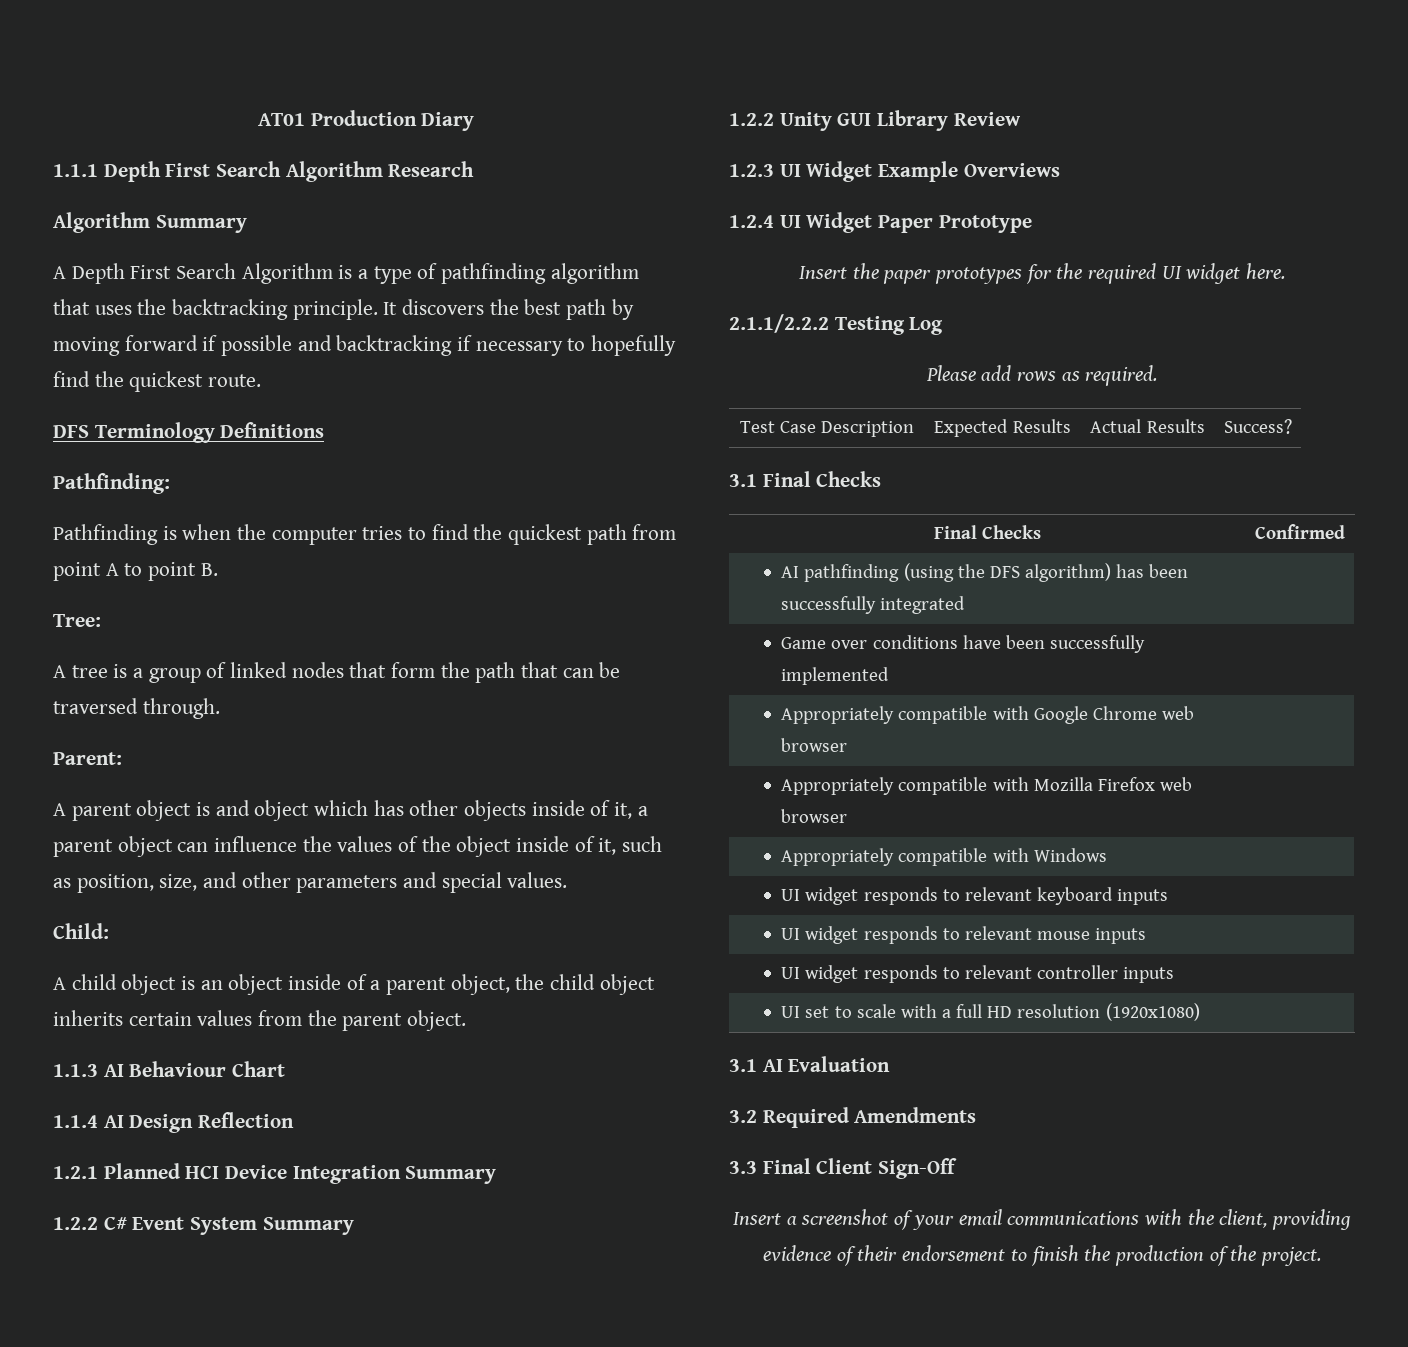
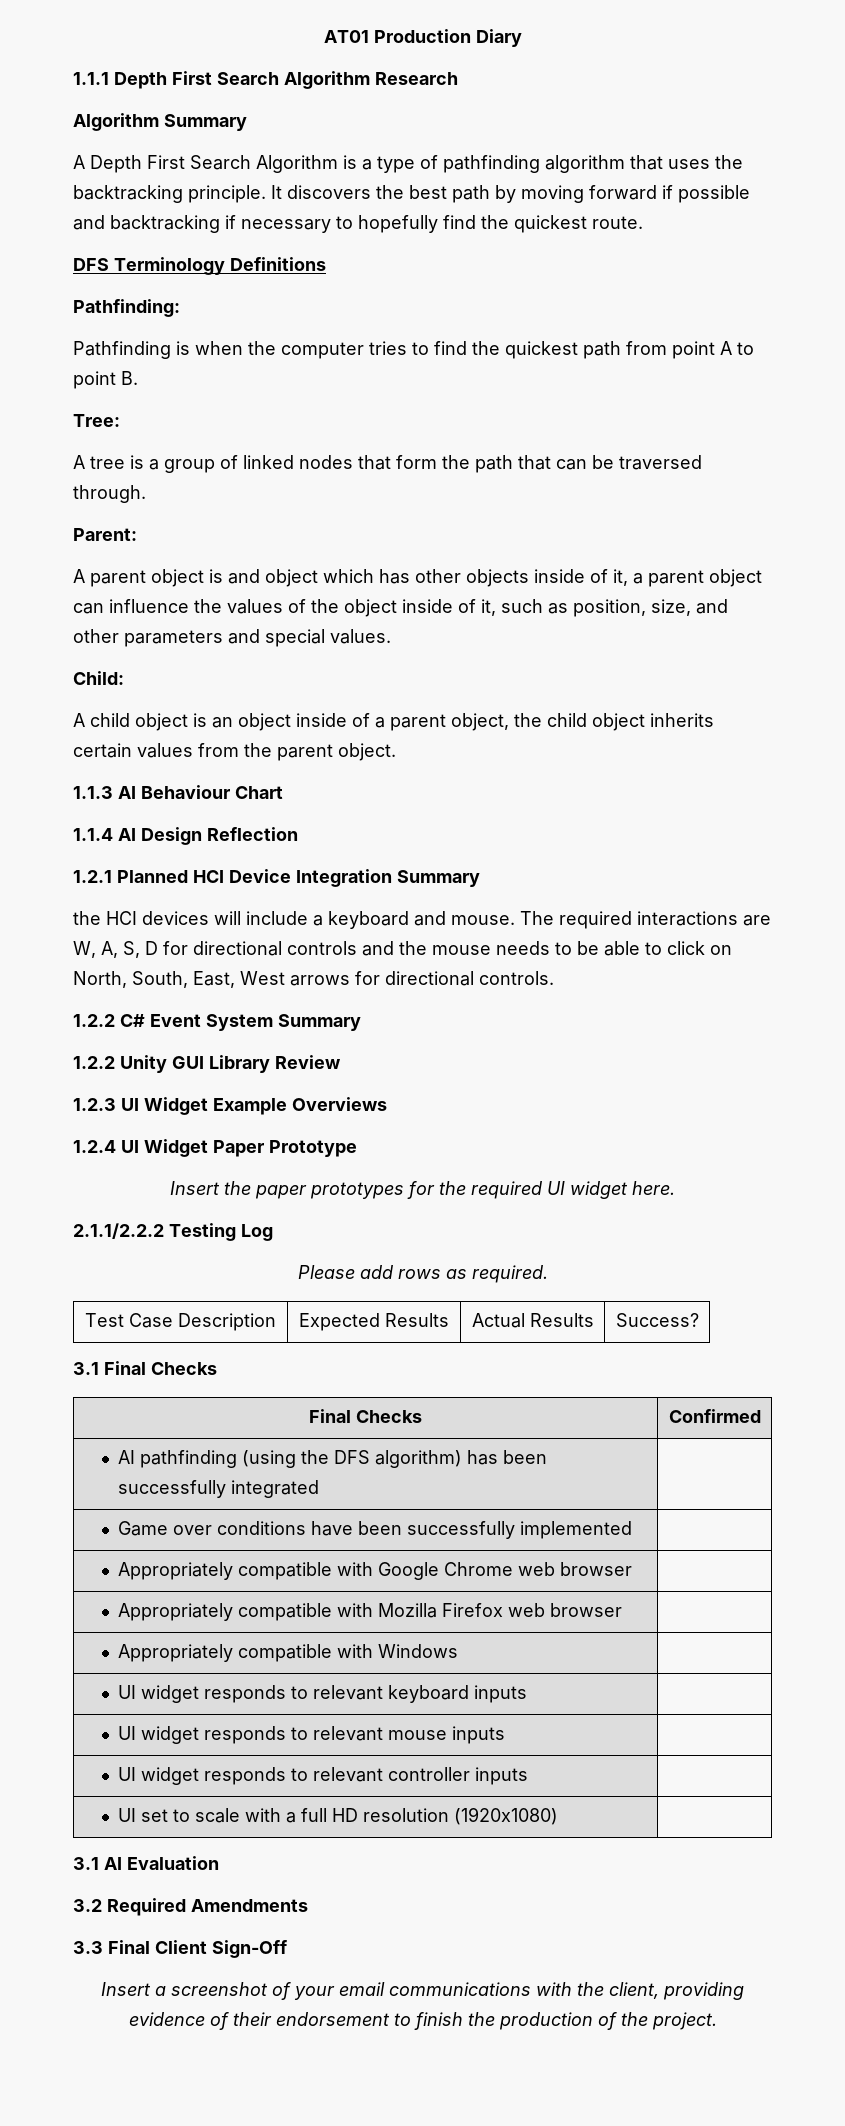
(497, 1175) none -> [73,911,771,929] [73,941,732,958] [73,971,554,988] // the HCI devices will include a keyboard and mouse. The required interactions are W, A, S, D for directional controls and the mouse needs to be able to click on North, South, East, West arrows for directional controls.

